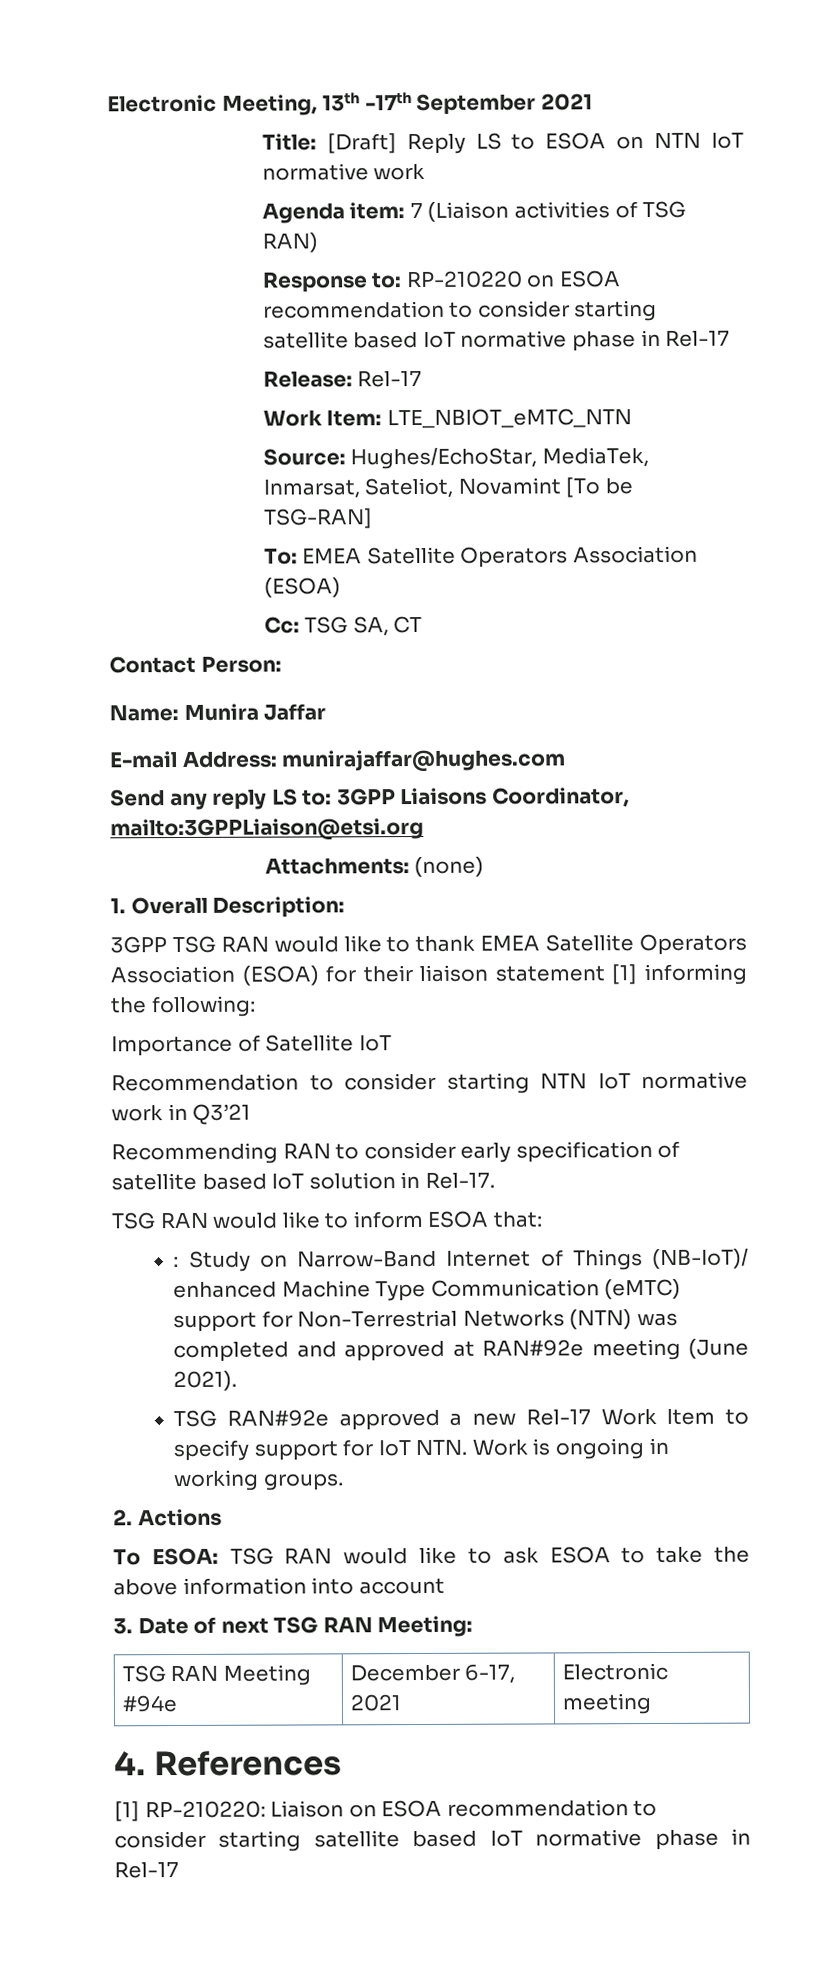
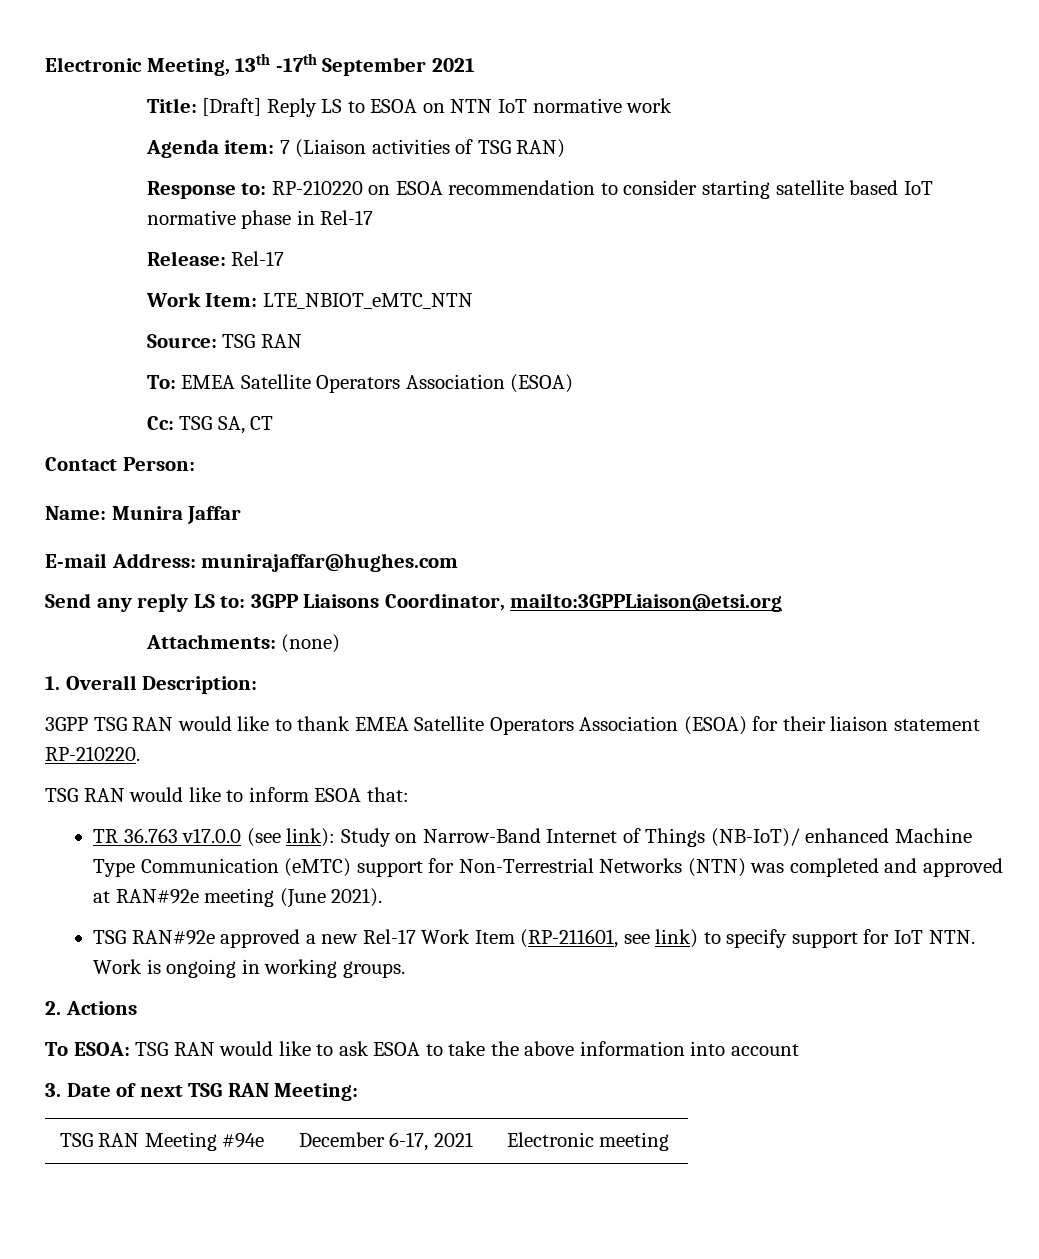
[350,447,649,470] [262,477,634,499] [262,508,373,529] Hughes/EchoStar, MediaTek, Inmarsat, Sateliot, Novamint [To be TSG-RAN] -> [222,334,302,348] TSG RAN
[611,963,747,986] [111,995,256,1018] [111,1034,392,1057] [111,1071,748,1094] [111,1103,252,1125] [111,1140,681,1165] [111,1171,495,1191] [1] informing the following: // Importance of Satellite IoT // Recommendation to consider starting NTN IoT normative work in Q3’21 // Recommending RAN to consider early specification of satellite based IoT solution in Rel-17. -> [45,746,140,761] RP-210220.
[173,1256,180,1268] : -> [92,828,336,847] TR 36.763 v17.0.0 (see link):
(716, 1416) none -> [520,929,699,948] (RP-211601, see link)
[114,1750,342,1777] [114,1799,658,1822] [114,1828,752,1852] [114,1861,179,1879] // 4. References // [1] RP-210220: Liaison on ESOA recommendation to consider starting satellite based IoT normative phase in Rel-17 -> (670, 1141) none

